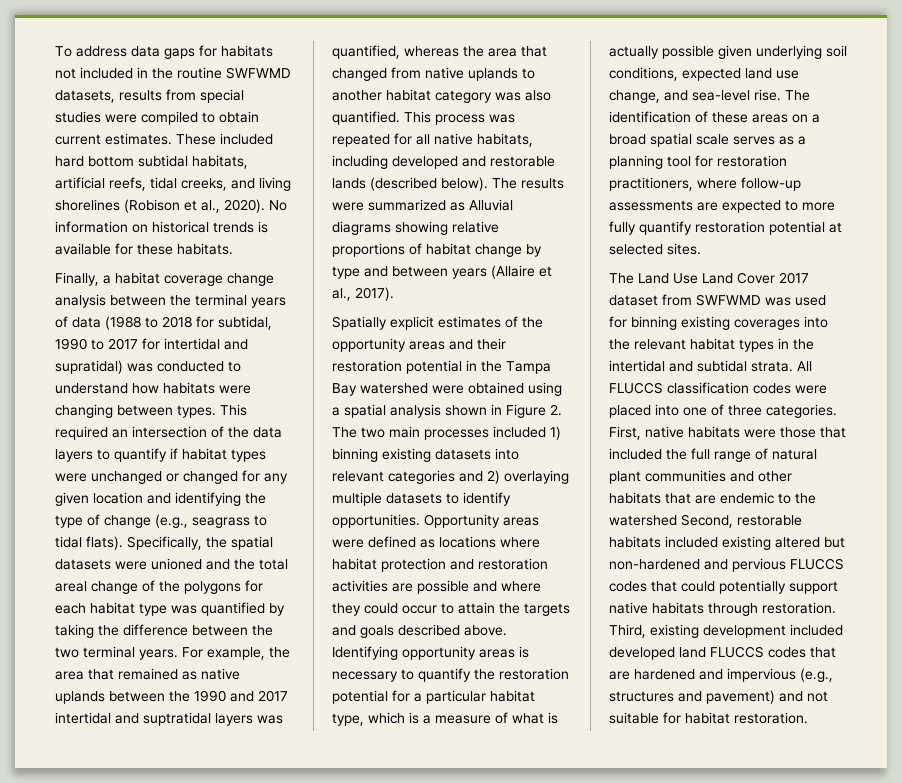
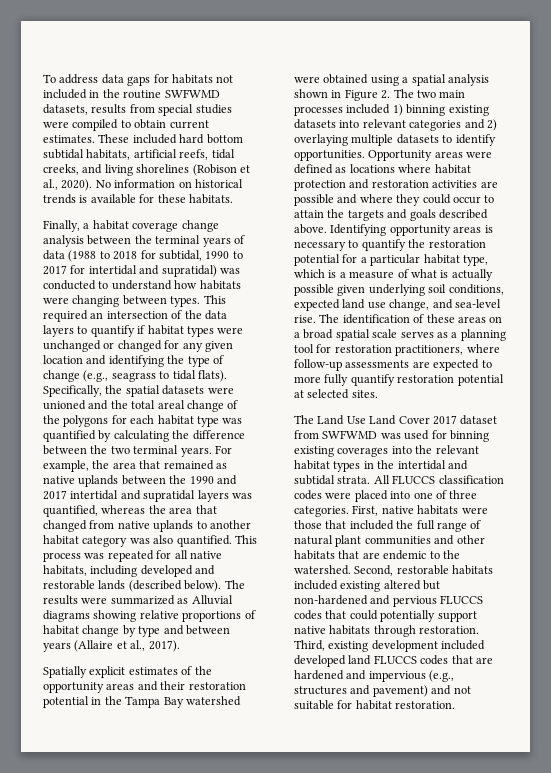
[55,624,94,638] taking -> [113,430,169,442] calculating
[143,712,211,726] suptratidal -> [143,490,196,502] supratidal
[609,515,677,526] watershed -> [294,565,351,575] watershed.

